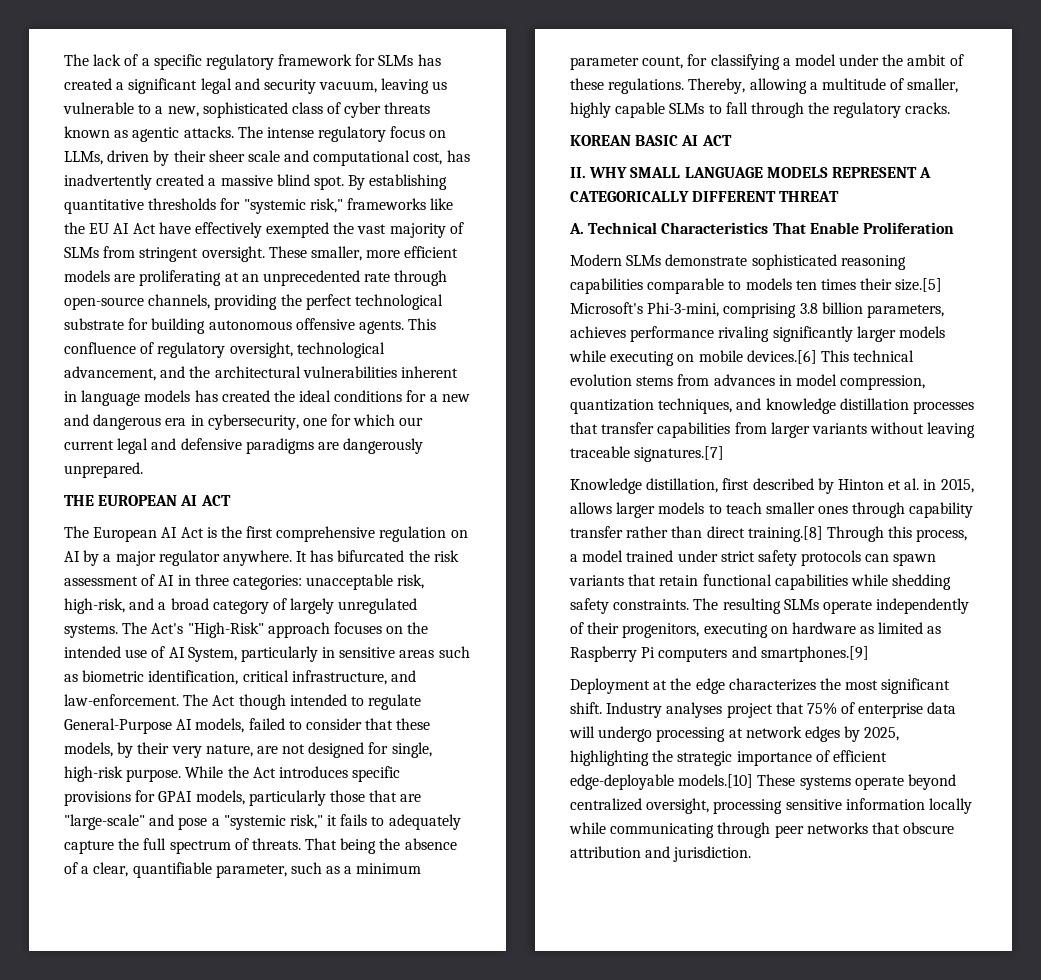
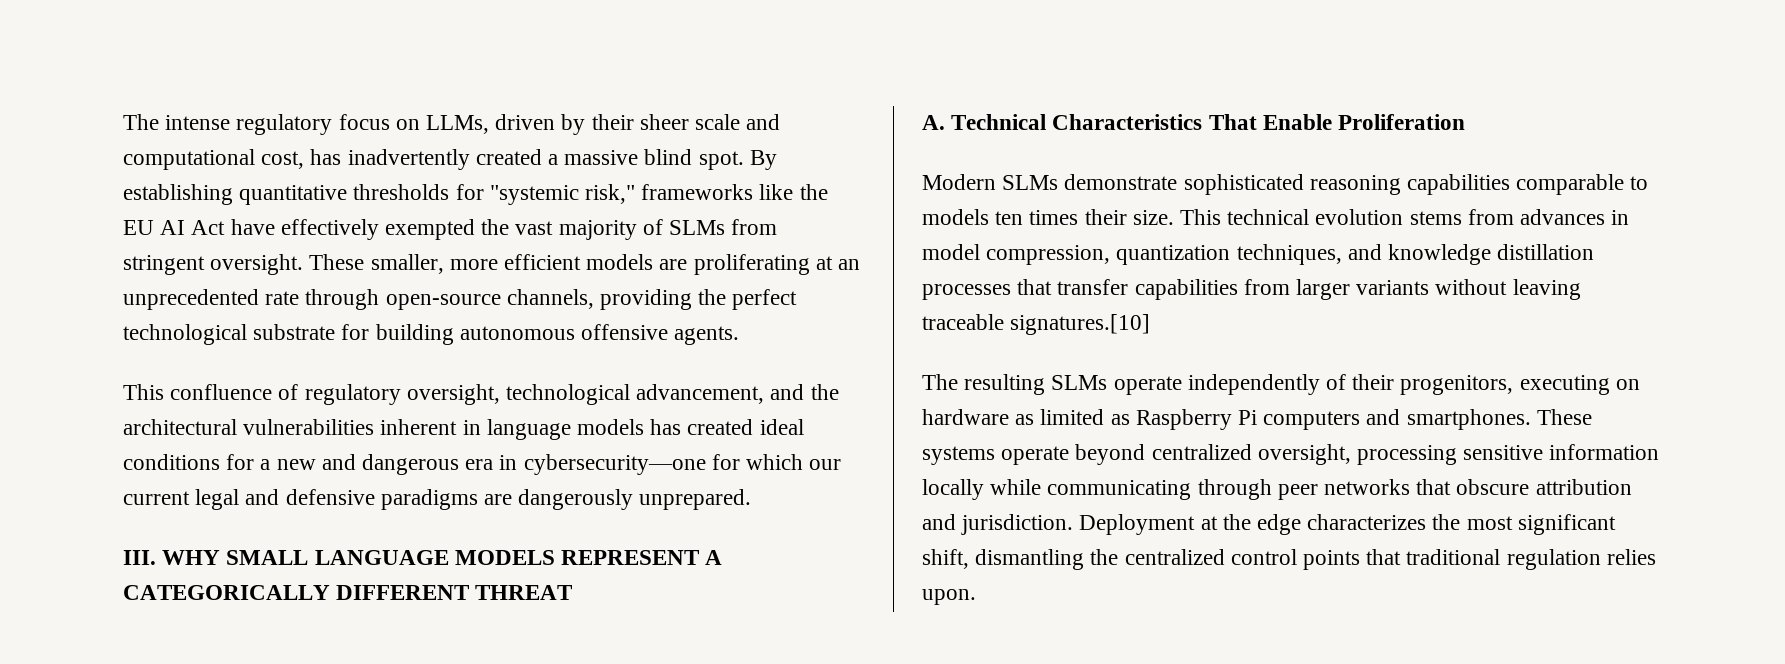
[64,54,441,70] [64,78,448,94] [63,102,431,118] [64,126,263,142] The lack of a specific regulatory framework for SLMs has created a significant legal and security vacuum, leaving us vulnerable to a new, sophisticated class of cyber threats known as agentic attacks. The -> [123,114,159,130] The
(404, 327) none -> (740, 335) //
[273,390,295,402] the -> (754, 427) none
[207,414,327,430] cybersecurity, one -> [523,454,706,475] cybersecurity—one
[64,495,231,506] [64,526,468,542] [64,550,459,566] [64,574,425,590] [64,598,418,614] [64,622,429,638] [64,646,470,662] [64,670,416,685] [64,694,422,710] [64,718,431,734] [64,742,432,758] [64,766,401,782] [64,790,422,806] [64,814,461,830] [64,838,457,854] [64,862,422,878] [570,54,964,70] [570,78,959,94] [570,102,951,118] [570,135,732,146] [570,167,586,178] THE EUROPEAN AI ACT // The European AI Act is the first comprehensive regulation on AI by a major regulator anywhere. It has bifurcated the risk assessment of AI in three categories: unacceptable risk, high-risk, and a broad category of largely unregulated systems. The Act's "High-Risk" approach focuses on the intended use of AI System, particularly in sensitive areas such as biometric identification, critical infrastructure, and law-enforcement. The Act though intended to regulate General-Purpose AI models, failed to consider that these models, by their very nature, are not designed for single, high-risk purpose. While the Act introduces specific provisions for GPAI models, particularly those that are "large-scale" and pose a "systemic risk," it fails to adequately capture the full spectrum of threats. That being the absence of a clear, quantifiable parameter, such as a minimum parameter count, for classifying a model under the ambit of these regulations. Thereby, allowing a multitude of smaller, highly capable SLMs to fall through the regulatory cracks. // KOREAN BASIC AI ACT // II. -> [123,550,156,565] III.
[895,278,943,292] [570,302,944,318] [570,326,945,342] [569,350,817,366] size.[5] Microsoft's Phi-3-mini, comprising 3.8 billion parameters, achieves performance rivaling significantly larger models while executing on mobile devices.[6] -> [1132,210,1174,225] size.
[634,446,725,462] [570,478,974,494] [570,502,974,518] [570,526,968,542] [570,550,937,566] [569,574,952,590] [570,598,690,614] signatures.[7] // Knowledge distillation, first described by Hinton et al. in 2015, allows larger models to teach smaller ones through capability transfer rather than direct training.[8] Through this process, a model trained under strict safety protocols can spawn variants that retain functional capabilities while shedding safety constraints. -> [1010,314,1151,335] signatures.[10] //
[760,646,869,662] [570,678,951,694] [570,702,957,718] [569,726,900,742] [570,750,887,766] [570,774,754,790] smartphones.[9] // Deployment at the edge characterizes the most significant shift. Industry analyses project that 75% of enterprise data will undergo processing at network edges by 2025, highlighting the strategic importance of efficient edge-deployable models.[10] -> [1406,409,1531,430] smartphones.
(752, 854) none -> [1079,514,1616,535] [922,549,1656,570] [922,589,976,605] Deployment at the edge characterizes the most significant shift, dismantling the centralized control points that traditional regulation relies upon.

